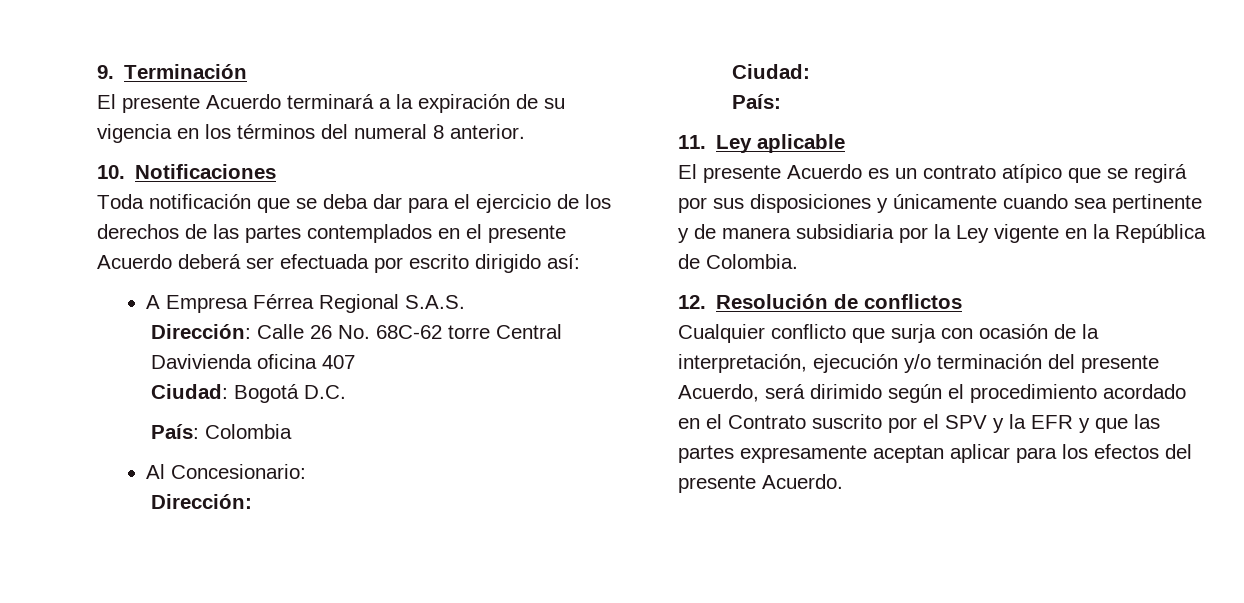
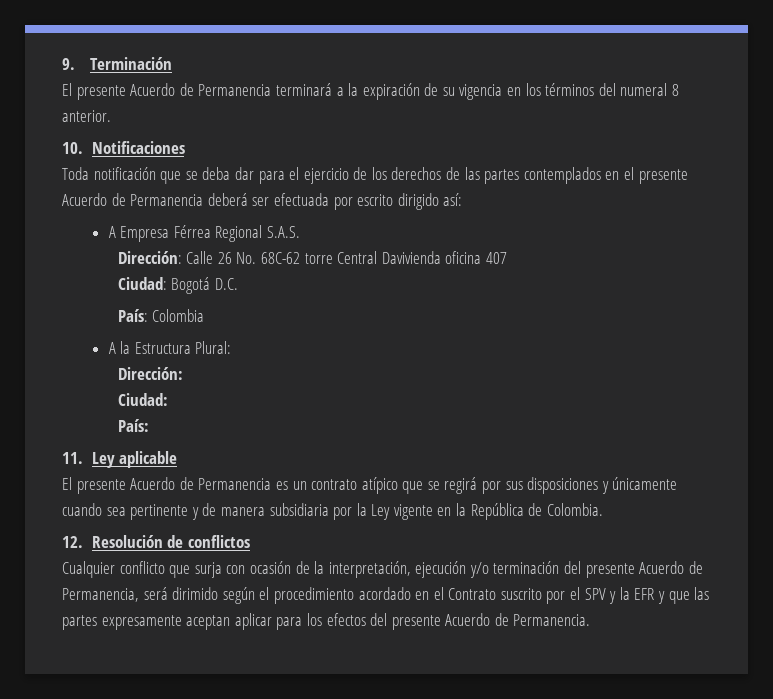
(281, 101) none -> [179,83,272,96] de Permanencia
(172, 261) none -> [111,193,204,206] de Permanencia
[146,464,307,479] Al Concesionario: -> [108,341,232,354] A la Estructura Plural:
(862, 171) none -> [179,477,272,490] de Permanencia
[678,384,759,402] Acuerdo, -> [639,561,703,574] [62,588,139,602] Acuerdo de Permanencia,
[762,474,843,489] Acuerdo. -> [445,613,591,626] Acuerdo de Permanencia.

